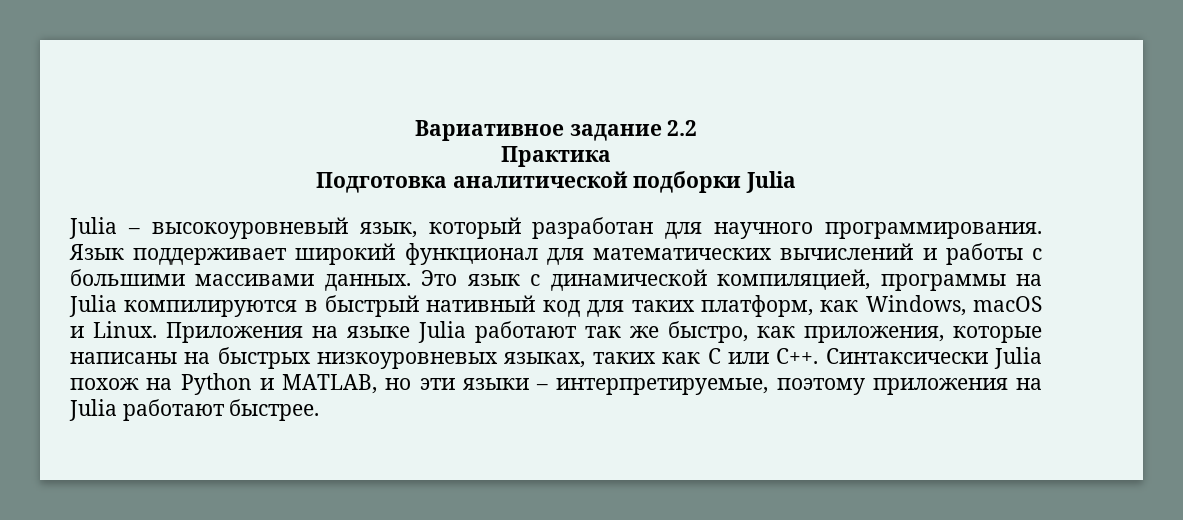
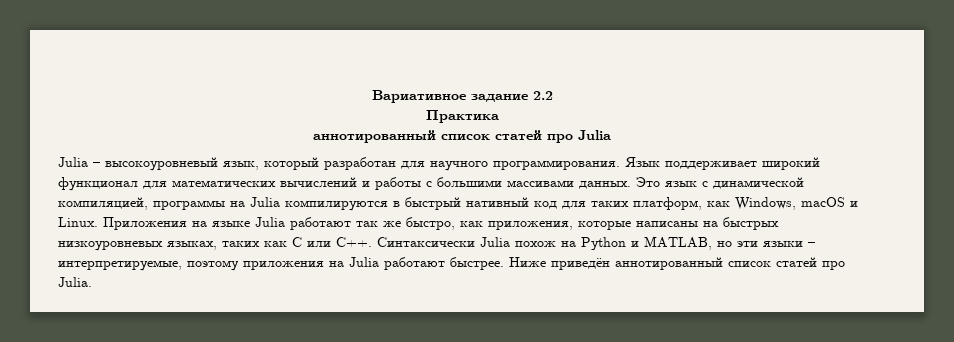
[315,171,742,193] Подготовка аналитической подборки -> [313,130,573,143] аннотированный список статей про
(320, 410) none -> [509,257,845,270] [58,277,92,287] Ниже приведён аннотированный список статей про Julia.

